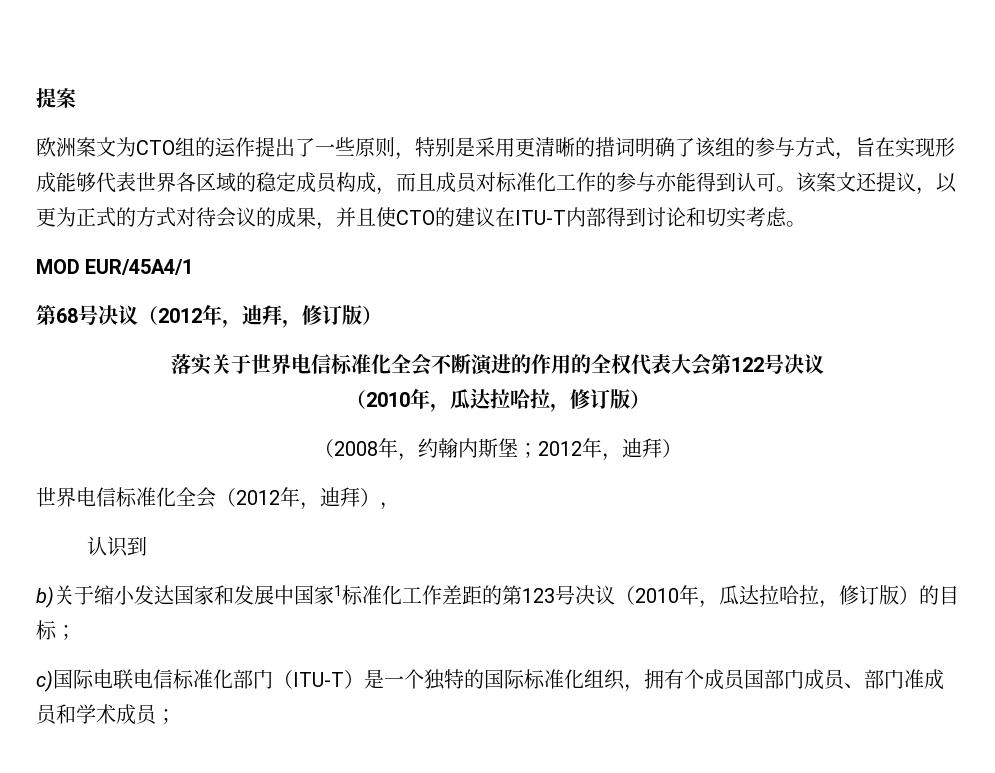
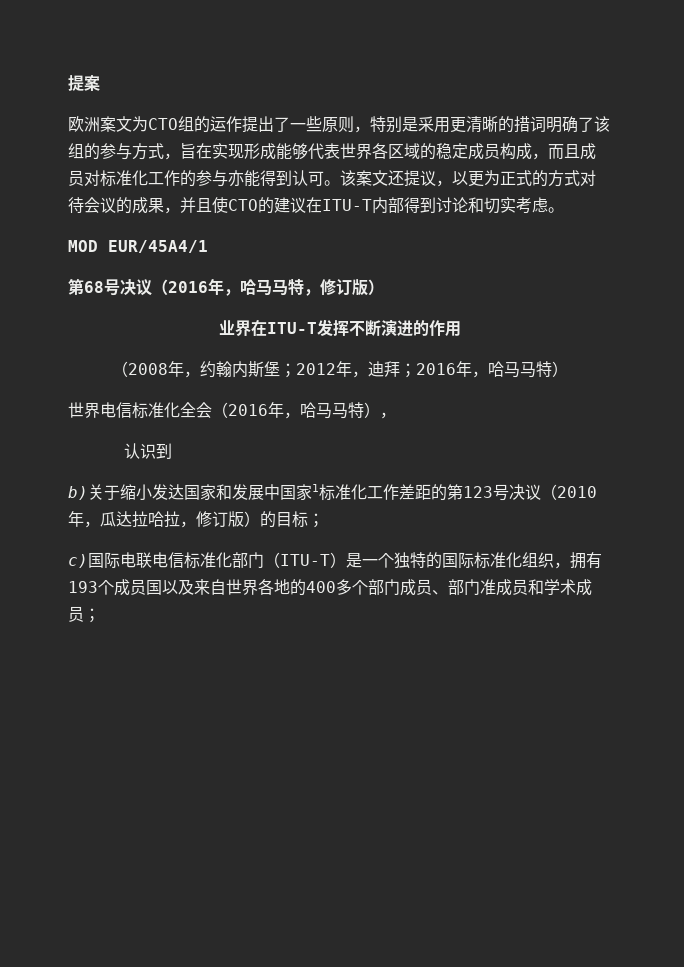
[158,304,382,328] [171,353,824,376] [345,388,650,412] 2012年，迪拜，修订版） // 落实关于世界电信标准化全会不断演进的作用的全权代表大会第122号决议 // （2010年，瓜达拉哈拉，修订版） -> [168,278,384,296] [218,319,461,337] 2016年，哈马马特，修订版） // 业界在ITU-T发挥不断演进的作用
(662, 448) none -> [399,361,552,378] ；2016年，哈马马特
[236,487,360,510] 2012年，迪拜 -> [228,402,364,419] 2016年，哈马马特
(684, 679) none -> [68,581,98,593] 193
(764, 679) none -> [162,579,368,596] 以及来自世界各地的400多个

